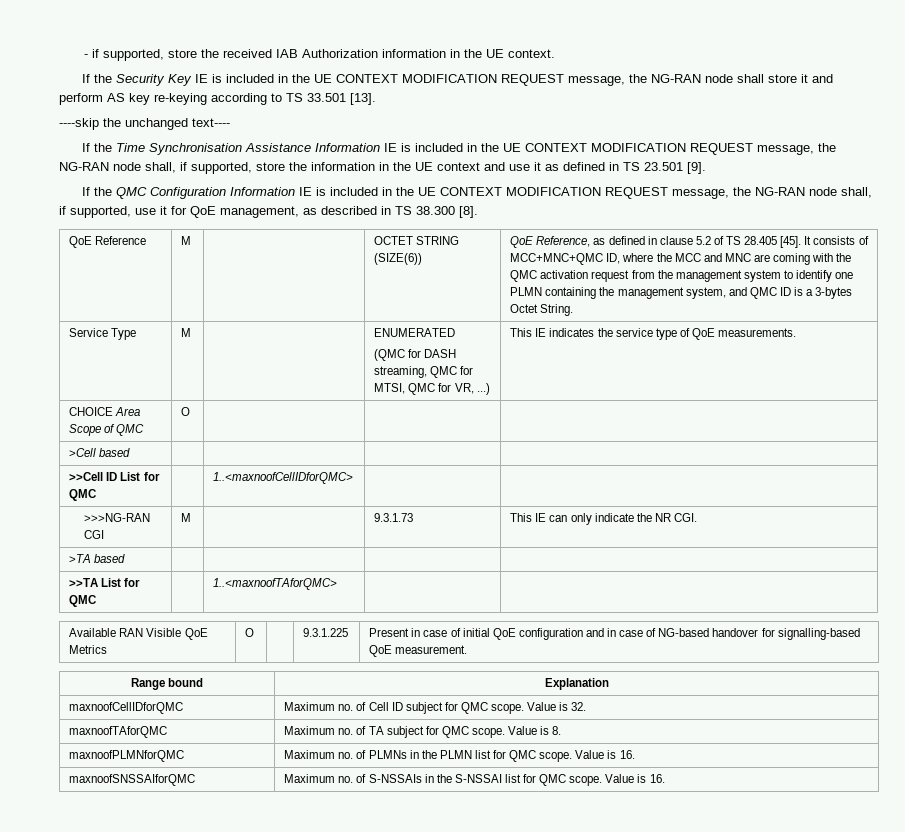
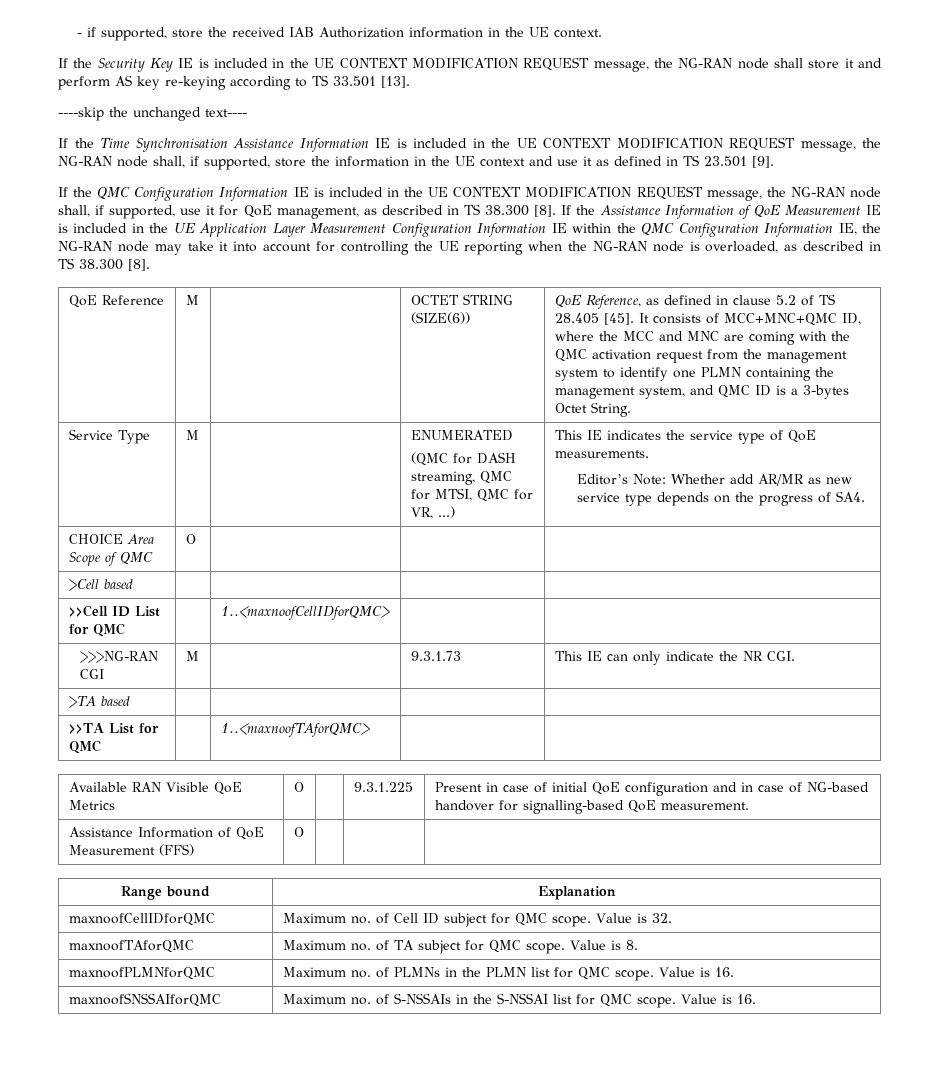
(478, 212) none -> [561,205,881,219] [58,223,882,237] [58,241,882,255] [58,258,150,271] If the Assistance Information of QoE Measurement IE is included in the UE Application Layer Measurement Configuration Information IE within the QMC Configuration Information IE, the NG-RAN node may take it into account for controlling the UE reporting when the NG-RAN node is overloaded, as described in TS 38.300 [8].
(797, 332) none -> [577,474,853,486] [577,491,866,506] // Editor’s Note: Whether add AR/MR as new service type depends on the progress of SA4.
(468, 649) none -> [68,827,264,840] [68,844,194,856] [293,827,304,837] // Assistance Information of QoE Measurement (FFS) | O | | |

